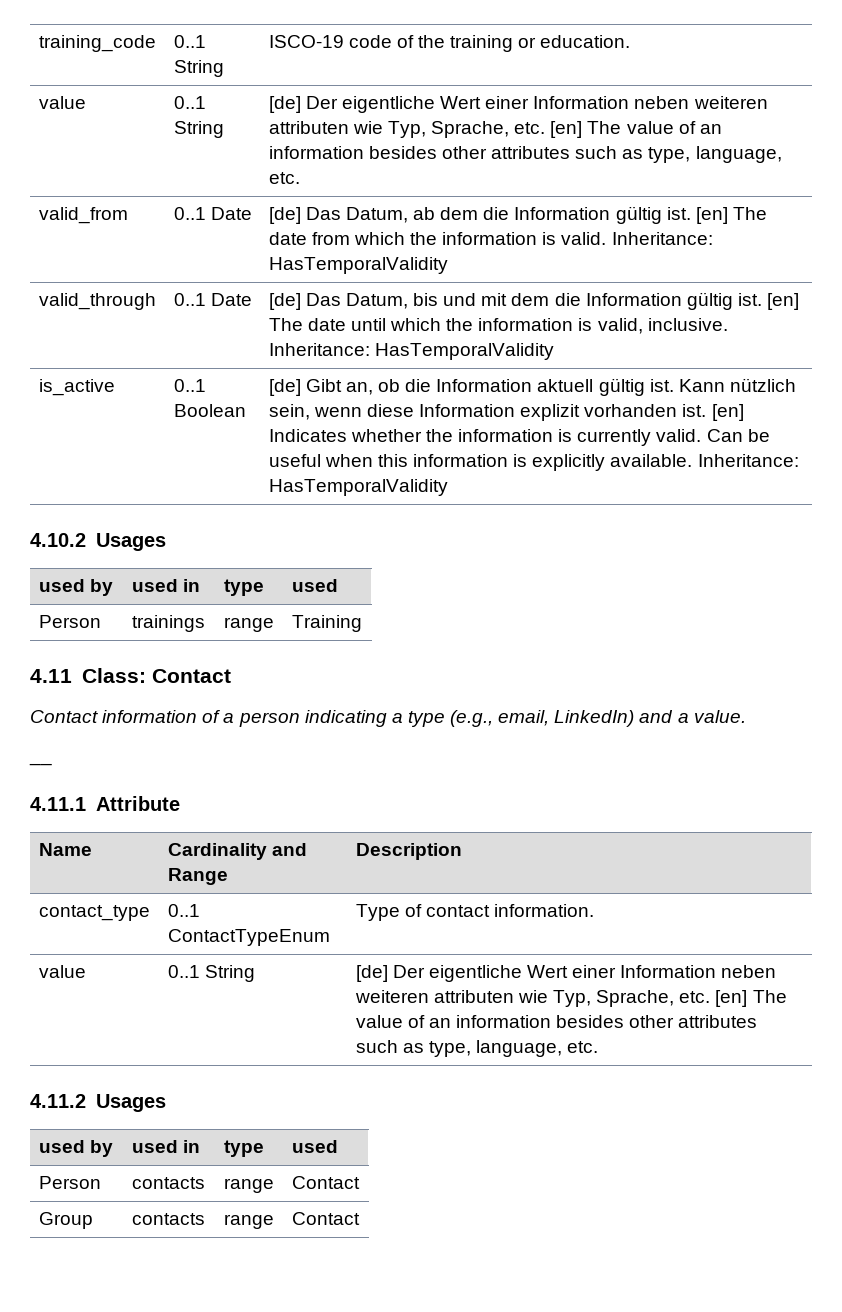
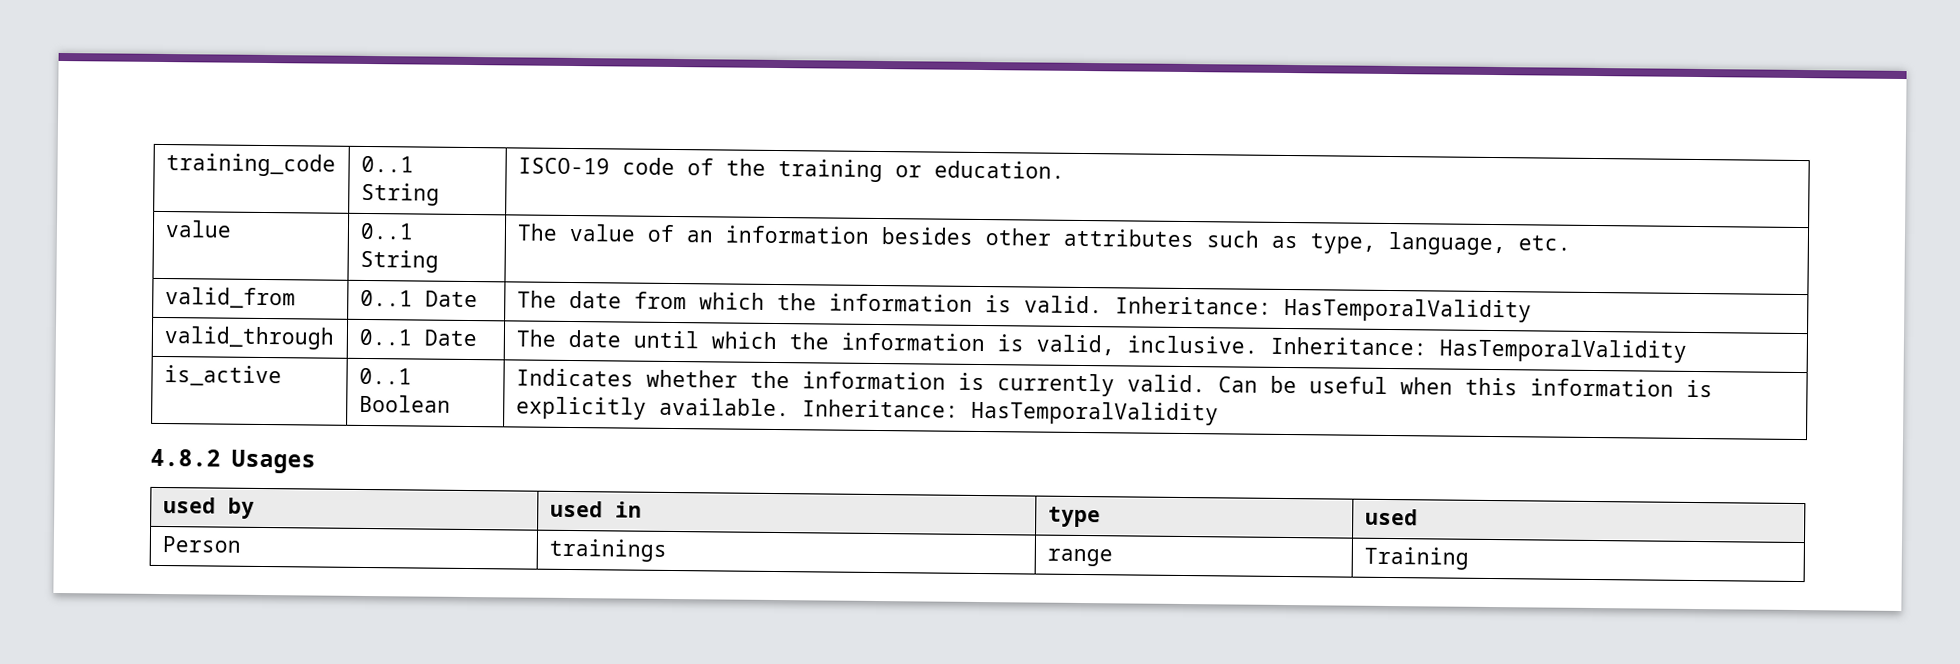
[268,96,768,113] [268,121,583,138] [de] Der eigentliche Wert einer Information neben weiteren attributen wie Typ, Sprache, etc. [en] -> (439, 261) none
[268,206,728,224] [de] Das Datum, ab dem die Information gültig ist. [en] -> (478, 299) none
[268,292,800,310] [de] Das Datum, bis und mit dem die Information gültig ist. [en] -> (477, 338) none
[268,378,796,396] [268,404,744,421] [de] Gibt an, ob die Information aktuell gültig ist. Kann nützlich sein, wenn diese Information explizit vorhanden ist. [en] -> (451, 403) none
[30,533,86,547] 4.10.2 -> [150,448,221,467] 4.8.2
[30,668,231,683] [30,710,746,727] [29,762,52,766] [30,796,180,811] [38,843,92,856] [167,843,307,860] [167,868,228,885] [355,843,462,860] [38,905,150,921] [167,904,200,917] [167,929,330,946] [355,904,595,921] [38,965,86,978] [167,965,255,982] [355,965,777,982] [354,990,787,1007] [355,1015,758,1028] [355,1040,599,1057] [30,1094,166,1112] [38,1140,113,1157] [131,1140,200,1153] [223,1140,264,1157] [291,1140,338,1153] [38,1176,101,1189] [131,1177,205,1189] [223,1178,274,1193] [291,1176,360,1189] [38,1212,93,1229] [131,1213,205,1225] [223,1214,274,1229] [291,1212,360,1225] // 4.11 Class: Contact // Contact information of a person indicating a type (e.g., email, LinkedIn) and a value. // __ // 4.11.1 Attribute // Name | Cardinality and Range | Description // contact_type | 0..1 ContactTypeEnum | Type of contact information. // value | 0..1 String | [de] Der eigentliche Wert einer Information neben weiteren attributen wie Typ, Sprache, etc. [en] The value of an information besides other attributes such as type, language, etc. // 4.11.2 Usages // used by | used in | type | used // Person | contacts | range | Contact // Group | contacts | range | Contact -> (1469, 558) none

